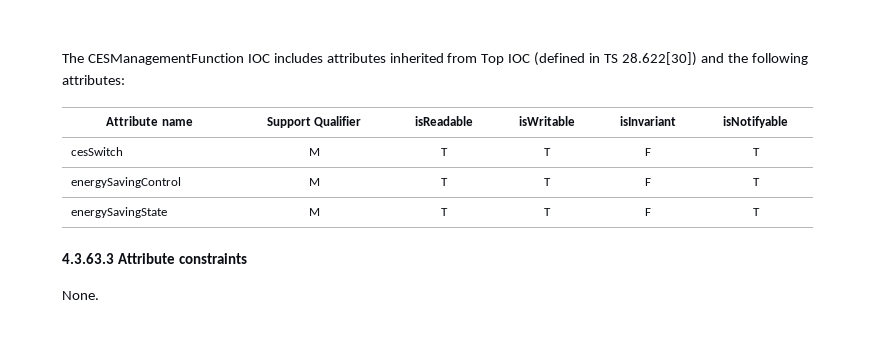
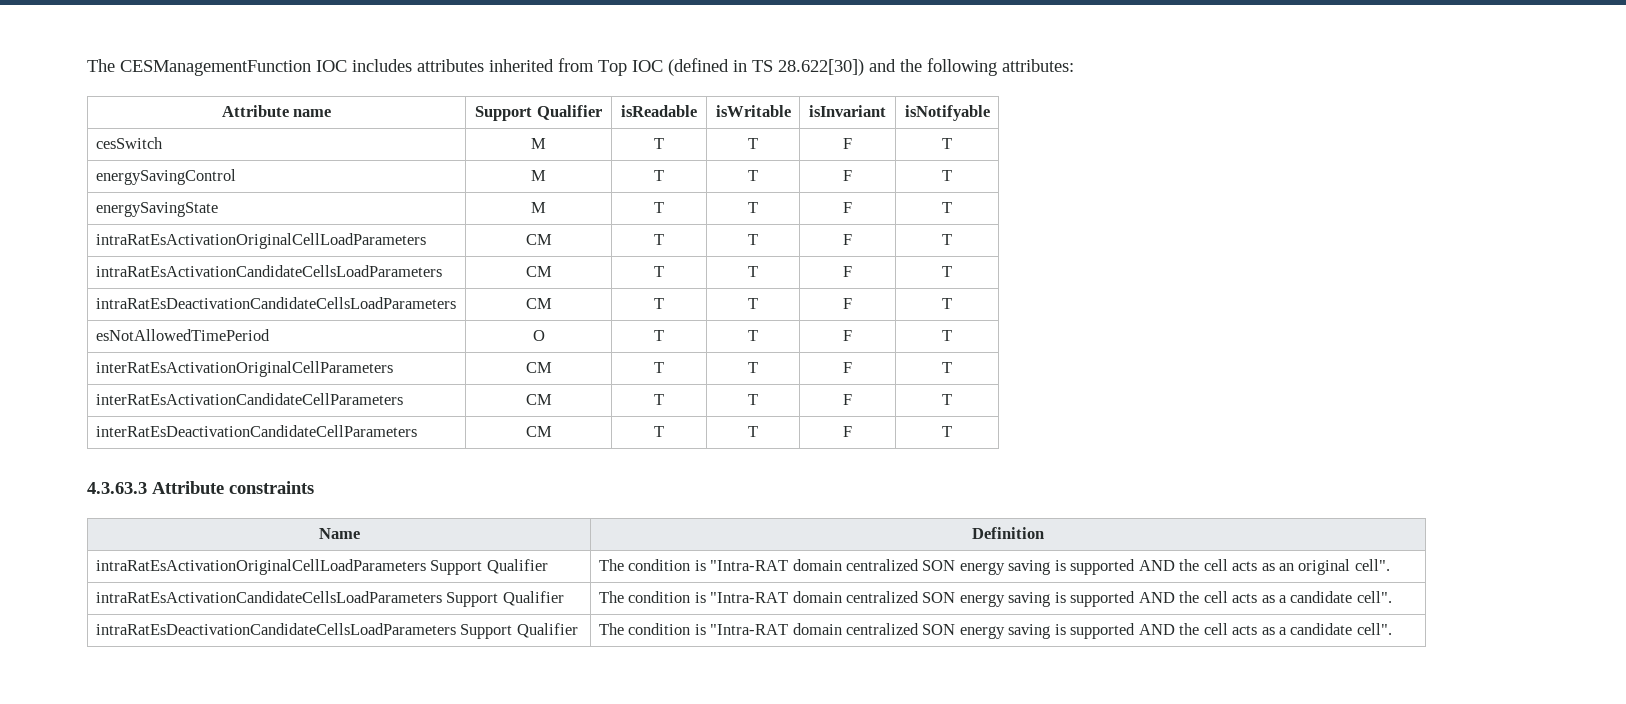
[62,253,247,264] [62,291,99,300] // 4.3.63.3 Attribute constraints // None. -> [95,233,426,249] [525,234,552,245] [654,234,665,245] [748,234,759,245] [843,234,853,245] [942,234,953,245] [95,265,442,277] [525,266,552,277] [654,266,665,277] [748,266,759,277] [843,266,853,277] [942,266,953,277] [95,297,456,309] [525,298,552,309] [654,298,665,309] [748,298,759,309] [843,298,853,309] [942,298,953,309] [95,329,270,341] [532,330,545,341] [654,330,665,341] [748,330,759,341] [843,330,853,341] [942,330,953,341] [95,361,393,377] [525,362,552,373] [654,362,665,373] [748,362,759,373] [843,362,853,373] [942,362,953,373] [95,393,403,405] [525,394,552,405] [654,394,665,405] [748,394,759,405] [843,394,853,405] [942,394,953,405] [95,425,417,437] [525,426,552,437] [654,426,665,437] [748,426,759,437] [843,426,853,437] [942,426,953,437] [87,481,314,494] [318,528,360,539] [972,527,1044,539] [95,559,548,575] [598,559,1390,575] [95,591,564,607] [598,591,1392,607] [95,623,578,639] [598,623,1392,639] // intraRatEsActivationOriginalCellLoadParameters | CM | T | T | F | T // intraRatEsActivationCandidateCellsLoadParameters | CM | T | T | F | T // intraRatEsDeactivationCandidateCellsLoadParameters | CM | T | T | F | T // esNotAllowedTimePeriod | O | T | T | F | T // interRatEsActivationOriginalCellParameters | CM | T | T | F | T // interRatEsActivationCandidateCellParameters | CM | T | T | F | T // interRatEsDeactivationCandidateCellParameters | CM | T | T | F | T // 4.3.63.3 Attribute constraints // Name | Definition // intraRatEsActivationOriginalCellLoadParameters Support Qualifier | The condition is "Intra-RAT domain centralized SON energy saving is supported AND the cell acts as an original cell". // intraRatEsActivationCandidateCellsLoadParameters Support Qualifier | The condition is "Intra-RAT domain centralized SON energy saving is supported AND the cell acts as a candidate cell". // intraRatEsDeactivationCandidateCellsLoadParameters Support Qualifier | The condition is "Intra-RAT domain centralized SON energy saving is supported AND the cell acts as a candidate cell".

